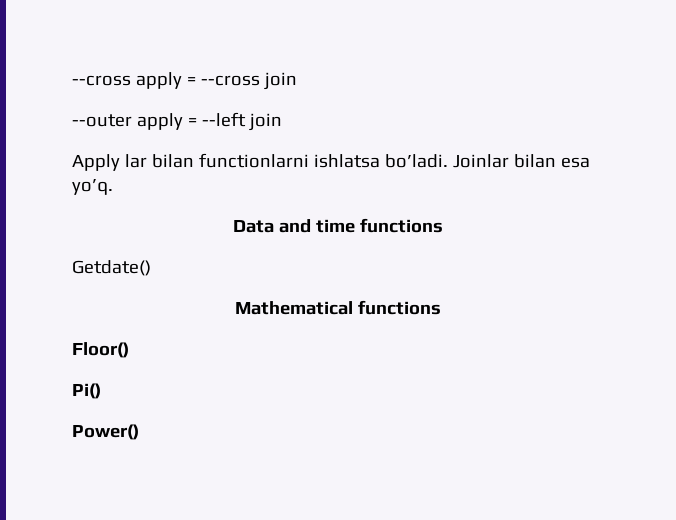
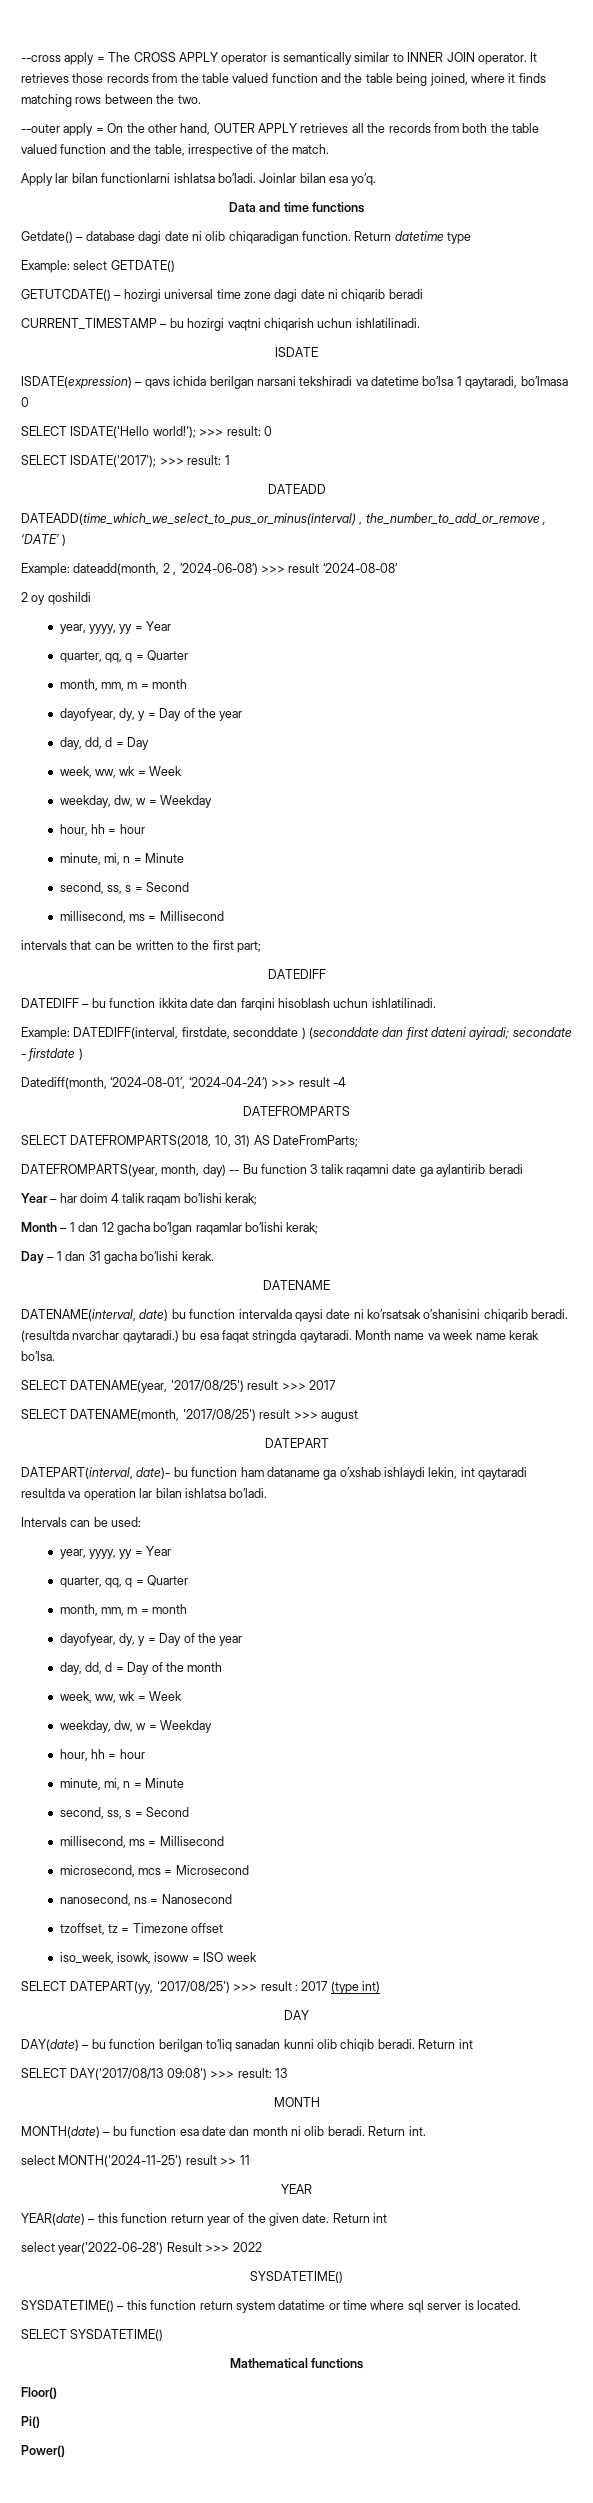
[200,72,297,90] [72,112,282,131] --cross join // --outer apply = --left join -> [108,52,538,65] [21,73,546,86] [21,94,201,107] [21,123,539,136] [21,144,329,157] The CROSS APPLY operator is semantically similar to INNER JOIN operator. It retrieves those records from the table valued function and the table being joined, where it finds matching rows between the two. // --outer apply = On the other hand, OUTER APPLY retrieves all the records from both the table valued function and the table, irrespective of the match.
(151, 268) none -> [76,231,472,244] [21,260,175,273] [21,289,423,302] [21,318,420,331] [275,347,318,357] [21,376,568,389] [21,397,29,407] [21,426,272,438] [21,455,230,467] [267,484,326,494] [21,513,547,526] [21,534,67,546] [21,563,398,576] [21,592,91,605] [59,621,172,634] [59,650,189,663] [59,679,188,691] [59,708,243,721] [59,737,150,750] [59,766,183,778] [59,795,213,808] [59,824,145,836] [59,853,185,865] [59,882,190,894] [59,911,224,923] [21,940,261,953] [267,969,326,979] [21,998,436,1011] [21,1027,572,1040] [21,1048,83,1061] [21,1077,346,1089] [243,1106,350,1116] [21,1135,358,1147] [21,1164,523,1177] [21,1193,257,1206] [21,1222,319,1235] [21,1251,214,1264] [263,1280,330,1290] [21,1309,569,1322] [21,1330,539,1343] [21,1351,55,1361] [21,1380,336,1393] [21,1409,358,1422] [264,1438,329,1448] [21,1467,528,1480] [21,1488,268,1501] [21,1517,142,1527] [59,1546,172,1559] [59,1575,189,1588] [59,1604,188,1616] [59,1633,243,1646] [59,1662,223,1675] [59,1691,183,1703] [59,1720,213,1733] [59,1749,145,1761] [59,1778,185,1790] [59,1807,190,1819] [59,1836,224,1848] [59,1865,249,1877] [59,1894,232,1906] [59,1923,224,1935] [59,1952,257,1964] [21,1981,380,1994] [284,2010,309,2020] [21,2039,473,2052] [21,2068,287,2080] [273,2097,320,2107] [21,2126,426,2138] [21,2155,250,2167] [281,2184,312,2194] [21,2213,388,2226] [21,2242,262,2255] [250,2271,343,2283] [21,2300,521,2313] [21,2329,164,2341] – database dagi date ni olib chiqaradigan function. Return datetime type // Example: select GETDATE() // GETUTCDATE() – hozirgi universal time zone dagi date ni chiqarib beradi // CURRENT_TIMESTAMP – bu hozirgi vaqtni chiqarish uchun ishlatilinadi. // ISDATE // ISDATE(expression) – qavs ichida berilgan narsani tekshiradi va datetime bo’lsa 1 qaytaradi, bo’lmasa 0 // SELECT ISDATE('Hello world!'); >>> result: 0 // SELECT ISDATE('2017'); >>> result: 1 // DATEADD // DATEADD(time_which_we_select_to_pus_or_minus(interval) , the_number_to_add_or_remove , ‘DATE’ ) // Example: dateadd(month, 2 , ’2024-06-08’) >>> result ‘2024-08-08’ // 2 oy qoshildi // year, yyyy, yy = Year // quarter, qq, q = Quarter // month, mm, m = month // dayofyear, dy, y = Day of the year // day, dd, d = Day // week, ww, wk = Week // weekday, dw, w = Weekday // hour, hh = hour // minute, mi, n = Minute // second, ss, s = Second // millisecond, ms = Millisecond // intervals that can be written to the first part; // DATEDIFF // DATEDIFF – bu function ikkita date dan farqini hisoblash uchun ishlatilinadi. // Example: DATEDIFF(interval, firstdate, seconddate ) (seconddate dan first dateni ayiradi; secondate - firstdate ) // Datediff(month, ‘2024-08-01’, ‘2024-04-24’) >>> result -4 // DATEFROMPARTS // SELECT DATEFROMPARTS(2018, 10, 31) AS DateFromParts; // DATEFROMPARTS(year, month, day) -- Bu function 3 talik raqamni date ga aylantirib beradi // Year – har doim 4 talik raqam bo’lishi kerak; // Month – 1 dan 12 gacha bo’lgan raqamlar bo’lishi kerak; // Day – 1 dan 31 gacha bo’lishi kerak. // DATENAME // DATENAME(interval, date) bu function intervalda qaysi date ni ko’rsatsak o’shanisini chiqarib beradi. (resultda nvarchar qaytaradi.) bu esa faqat stringda qaytaradi. Month name va week name kerak bo’lsa. // SELECT DATENAME(year, '2017/08/25') result >>> 2017 // SELECT DATENAME(month, '2017/08/25') result >>> august // DATEPART // DATEPART(interval, date)- bu function ham dataname ga o’xshab ishlaydi lekin, int qaytaradi resultda va operation lar bilan ishlatsa bo’ladi. // Intervals can be used: // year, yyyy, yy = Year // quarter, qq, q = Quarter // month, mm, m = month // dayofyear, dy, y = Day of the year // day, dd, d = Day of the month // week, ww, wk = Week // weekday, dw, w = Weekday // hour, hh = hour // minute, mi, n = Minute // second, ss, s = Second // millisecond, ms = Millisecond // microsecond, mcs = Microsecond // nanosecond, ns = Nanosecond // tzoffset, tz = Timezone offset // iso_week, isowk, isoww = ISO week // SELECT DATEPART(yy, '2017/08/25') >>> result : 2017 (type int) // DAY // DAY(date) – bu function berilgan to’liq sanadan kunni olib chiqib beradi. Return int // SELECT DAY('2017/08/13 09:08') >>> result: 13 // MONTH // MONTH(date) – bu function esa date dan month ni olib beradi. Return int. // select MONTH('2024-11-25') result >> 11 // YEAR // YEAR(date) – this function return year of the given date. Return int // select year('2022-06-28') Result >>> 2022 // SYSDATETIME() // SYSDATETIME() – this function return system datatime or time where sql server is located. // SELECT SYSDATETIME()

